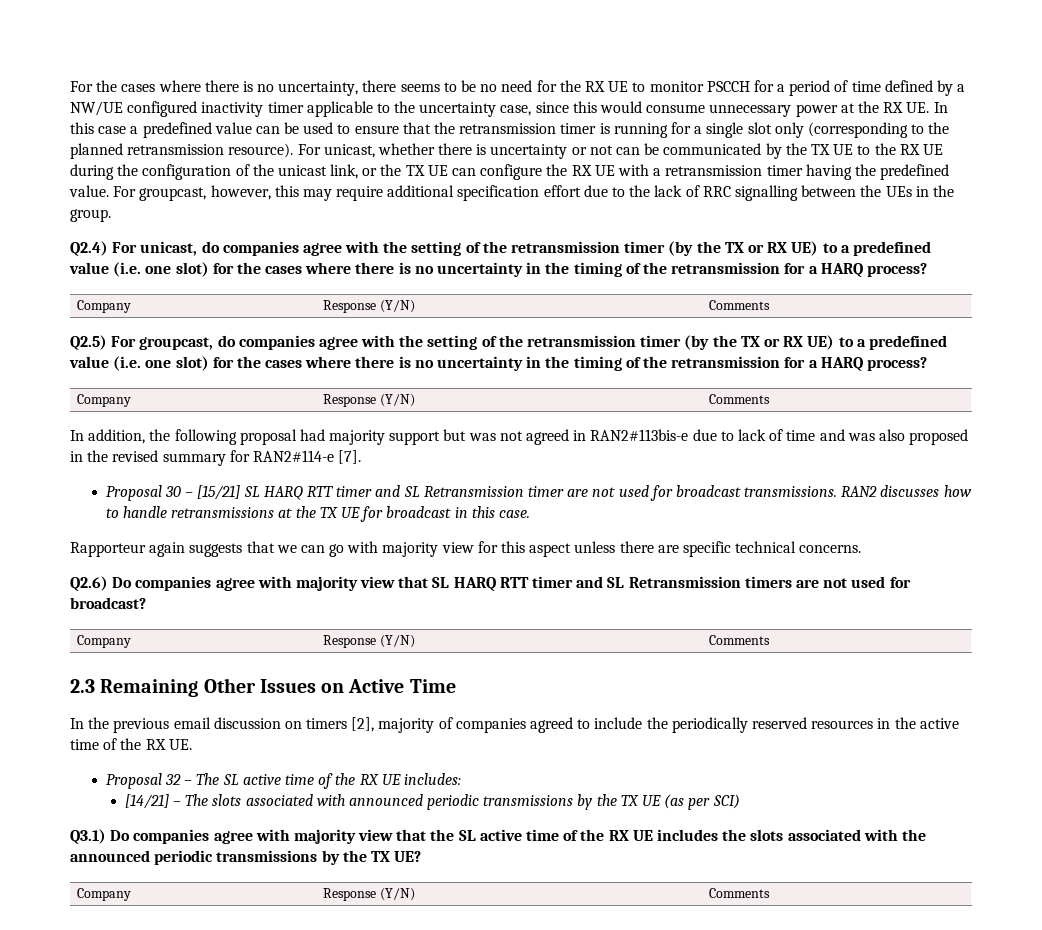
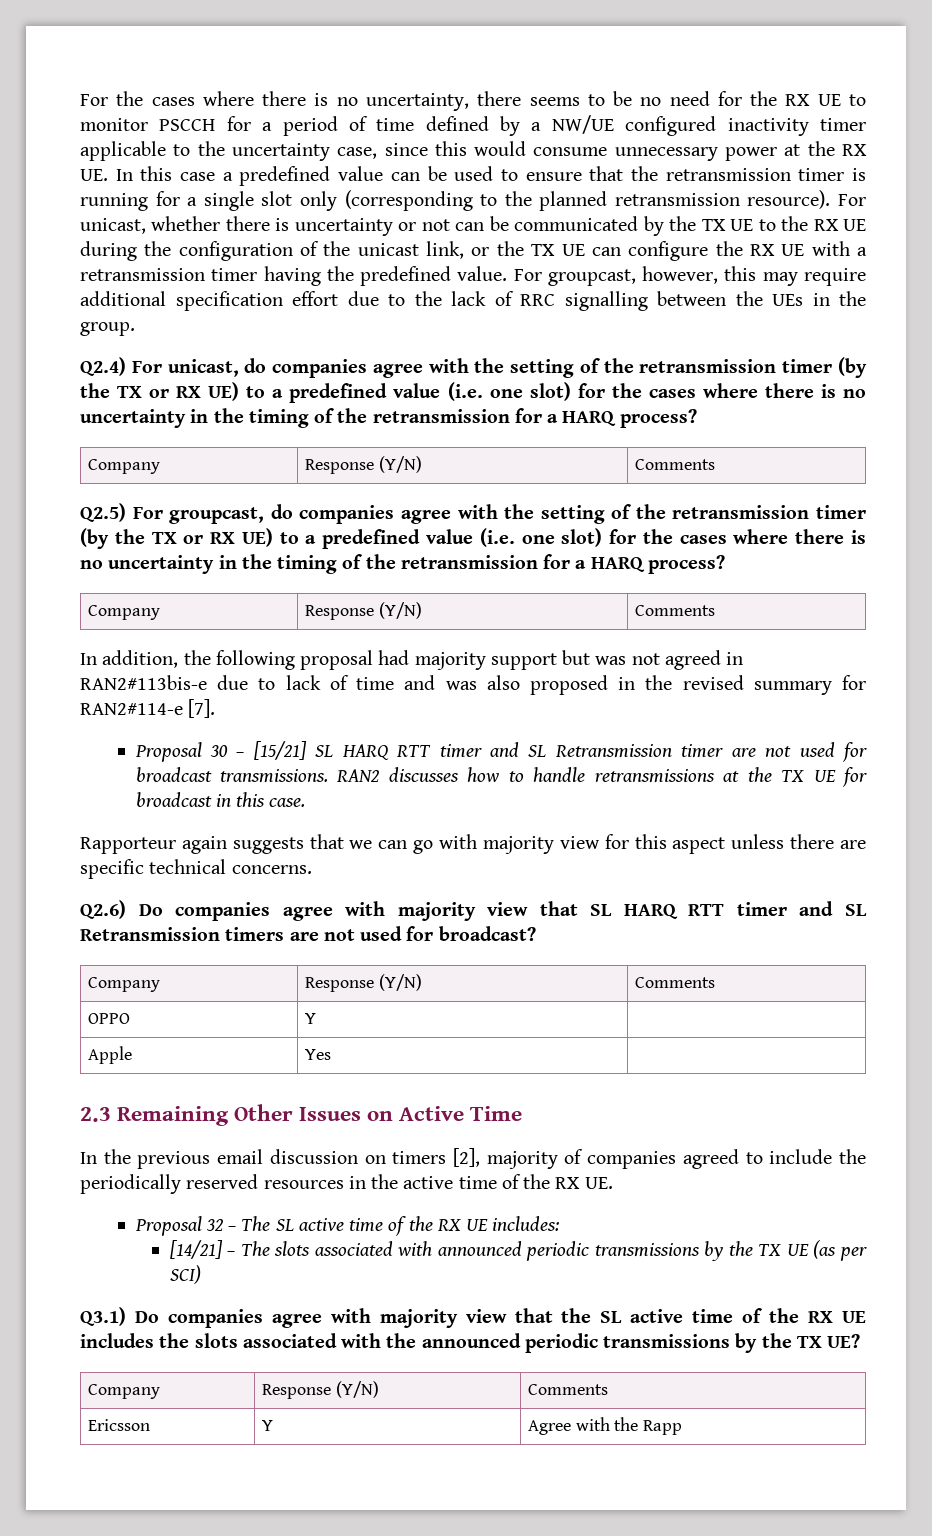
(771, 640) none -> [88,1013,131,1024] [305,1013,317,1024] [88,1046,133,1064] [305,1049,332,1060] // OPPO | Y | // Apple | Yes |
(771, 893) none -> [88,1419,151,1431] [262,1420,274,1431] [528,1417,683,1435] // Ericsson | Y | Agree with the Rapp

